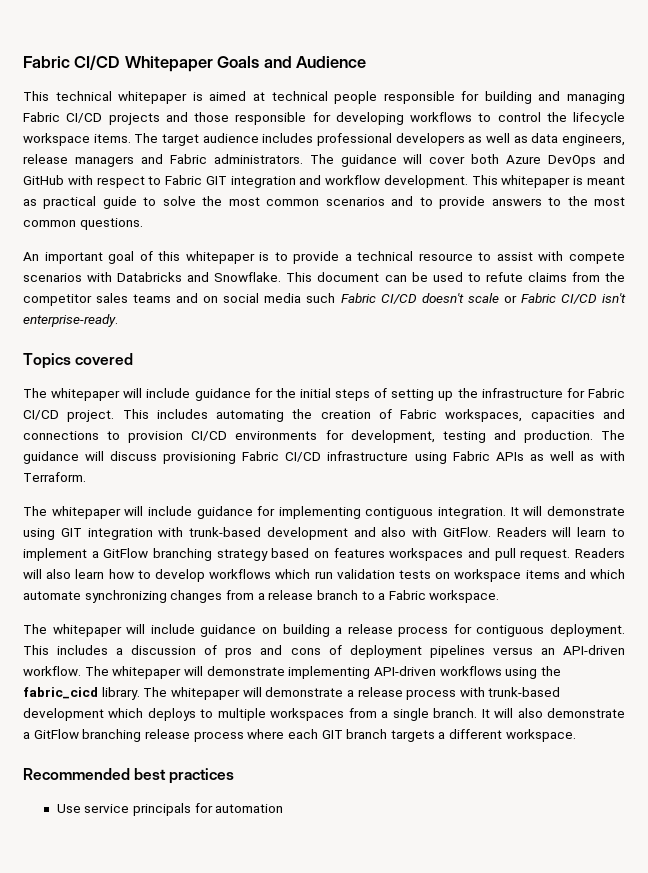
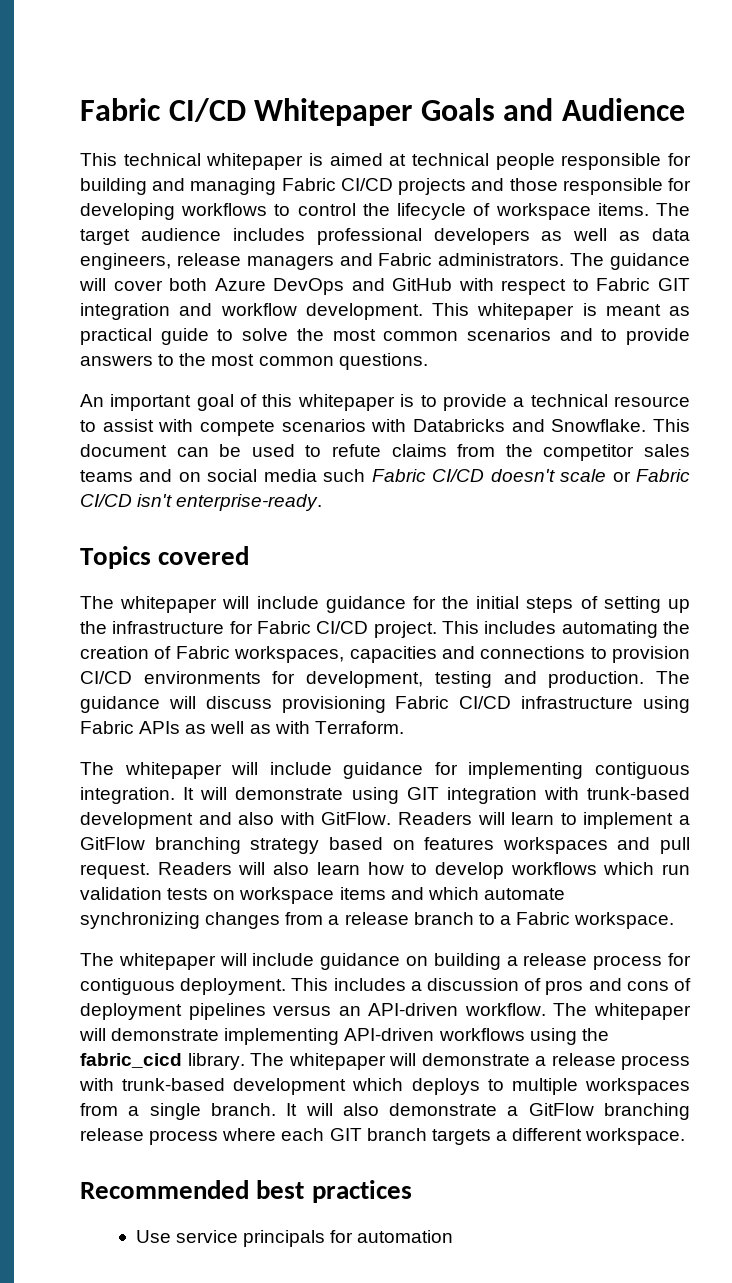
(625, 118) none -> [473,203,491,216] of

